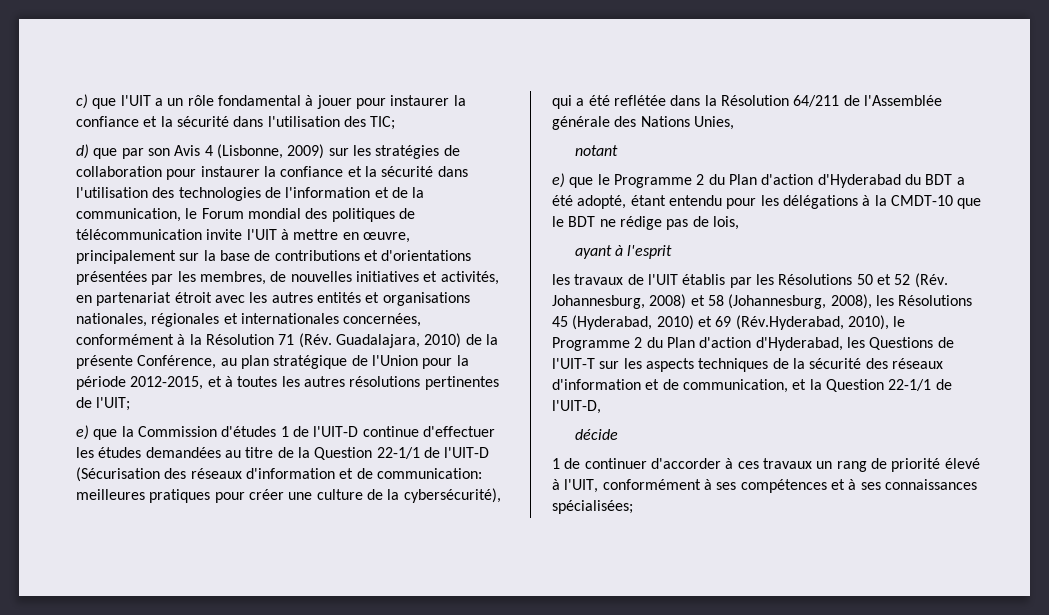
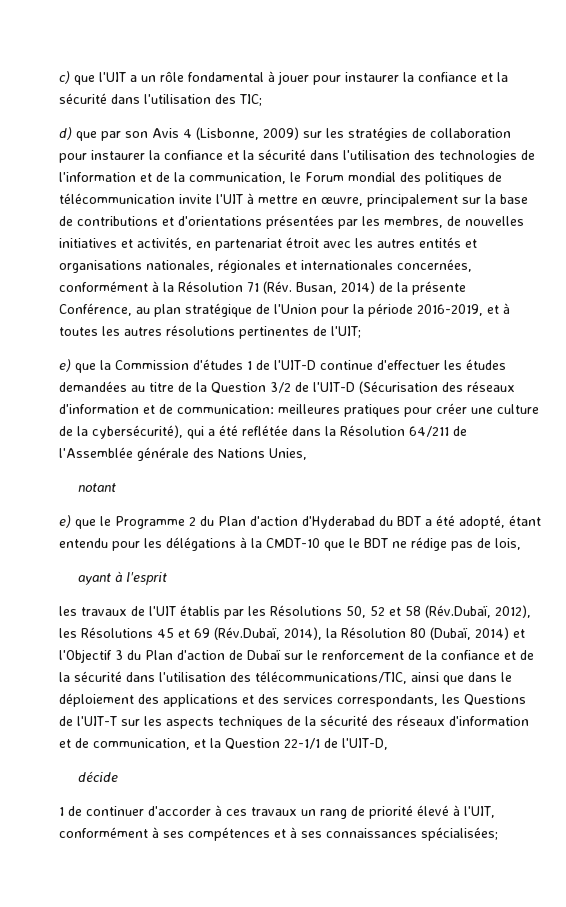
[335,333,462,348] Guadalajara, 2010) -> [296,281,375,294] Busan, 2014)
[130,376,204,390] 2012-2015, -> [417,304,483,316] 2016-2019,
[376,447,420,459] 22-1/1 -> [270,382,291,393] 3/2
[856,273,948,288] [552,294,973,309] [552,315,906,330] [552,337,843,351] 50 et 52 (Rév. Johannesburg, 2008) et 58 (Johannesburg, 2008), les Résolutions 45 (Hyderabad, 2010) et 69 (Rév.Hyderabad, 2010), le Programme 2 du Plan d'action d'Hyderabad, -> [346,605,531,618] [59,627,525,640] [59,649,534,663] [59,671,512,685] [59,693,438,707] 50, 52 et 58 (Rév.Dubaï, 2012), les Résolutions 45 et 69 (Rév.Dubaï, 2014), la Résolution 80 (Dubaï, 2014) et l'Objectif 3 du Plan d'action de Dubaï sur le renforcement de la confiance et de la sécurité dans l'utilisation des télécommunications/TIC, ainsi que dans le déploiement des applications et des services correspondants,

